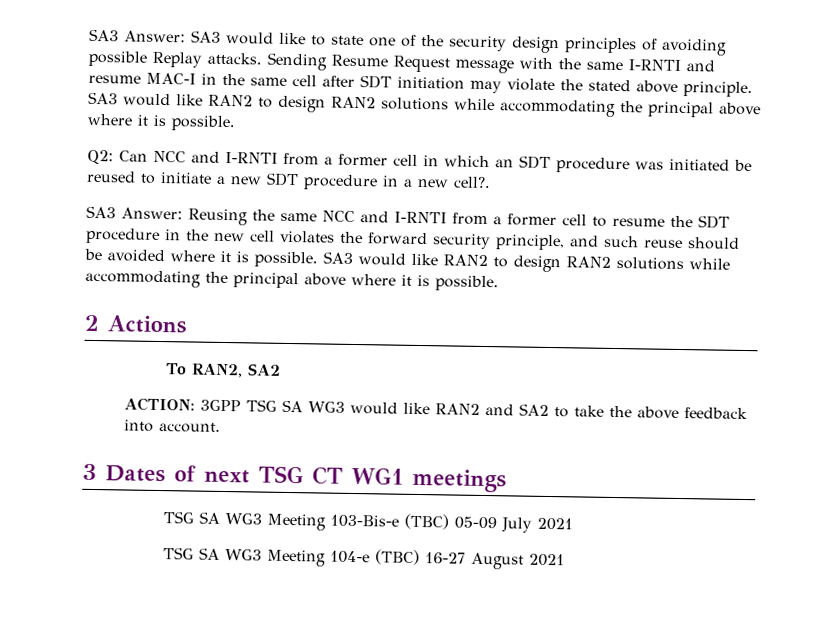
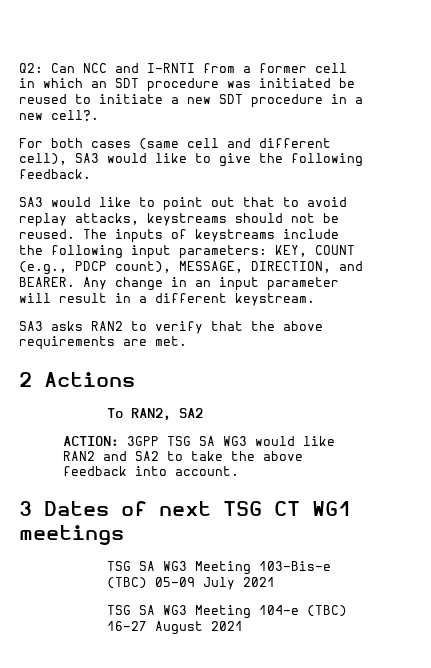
[89,28,727,56] [88,50,715,74] [88,72,753,98] [88,91,761,118] [87,113,236,132] SA3 Answer: SA3 would like to state one of the security design principles of avoiding possible Replay attacks. Sending Resume Request message with the same I-RNTI and resume MAC-I in the same cell after SDT initiation may violate the stated above principle. SA3 would like RAN2 to design RAN2 solutions while accommodating the principal above where it is possible. // -> (19, 68) none
[86,205,730,229] [86,227,740,251] [84,248,730,273] [85,269,499,292] SA3 Answer: Reusing the same NCC and I-RNTI from a former cell to resume the SDT procedure in the new cell violates the forward security principle, and such reuse should be avoided where it is possible. SA3 would like RAN2 to design RAN2 solutions while accommodating the principal above where it is possible. -> [19,138,331,150] [19,153,363,167] [19,169,91,179] [19,197,347,211] [19,213,339,227] [19,229,339,243] [19,245,355,259] [19,261,363,275] [19,277,339,291] [19,293,315,306] [19,321,323,334] [19,336,187,350] For both cases (same cell and different cell), SA3 would like to give the following feedback. // SA3 would like to point out that to avoid replay attacks, keystreams should not be reused. The inputs of keystreams include the following input parameters: KEY, COUNT (e.g., PDCP count), MESSAGE, DIRECTION, and BEARER. Any change in an input parameter will result in a different keystream. // SA3 asks RAN2 to verify that the above requirements are met.

